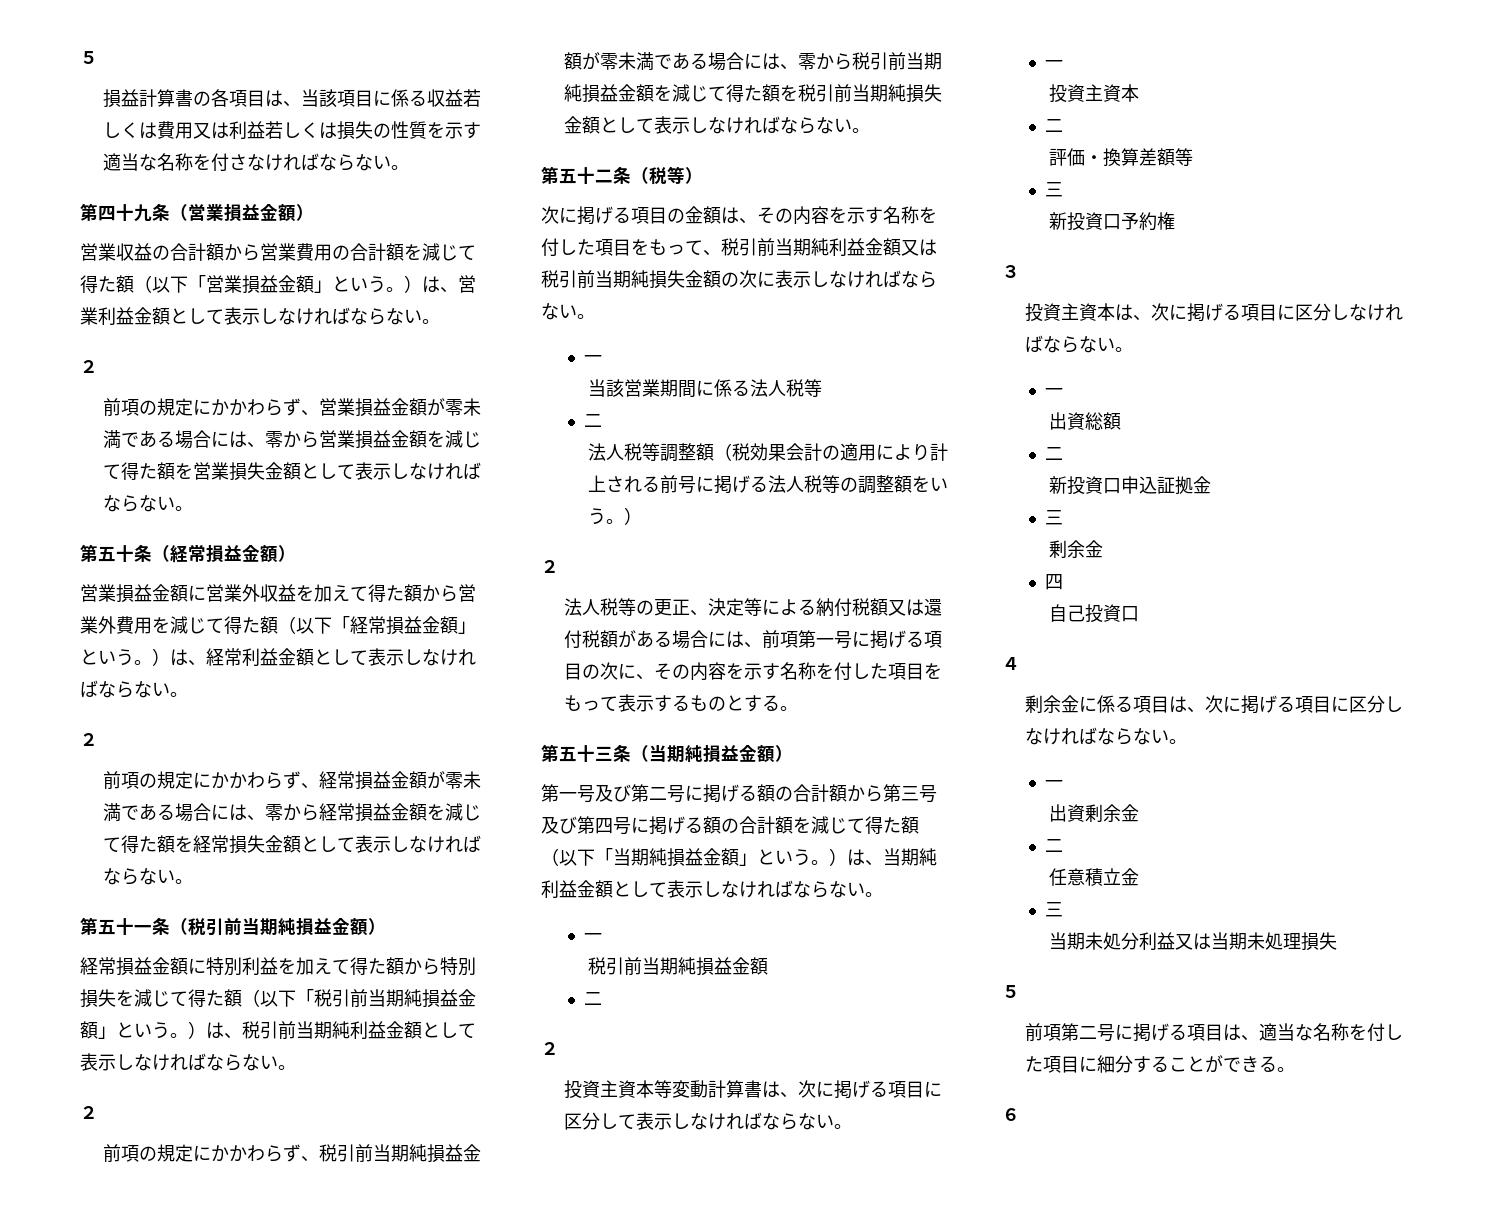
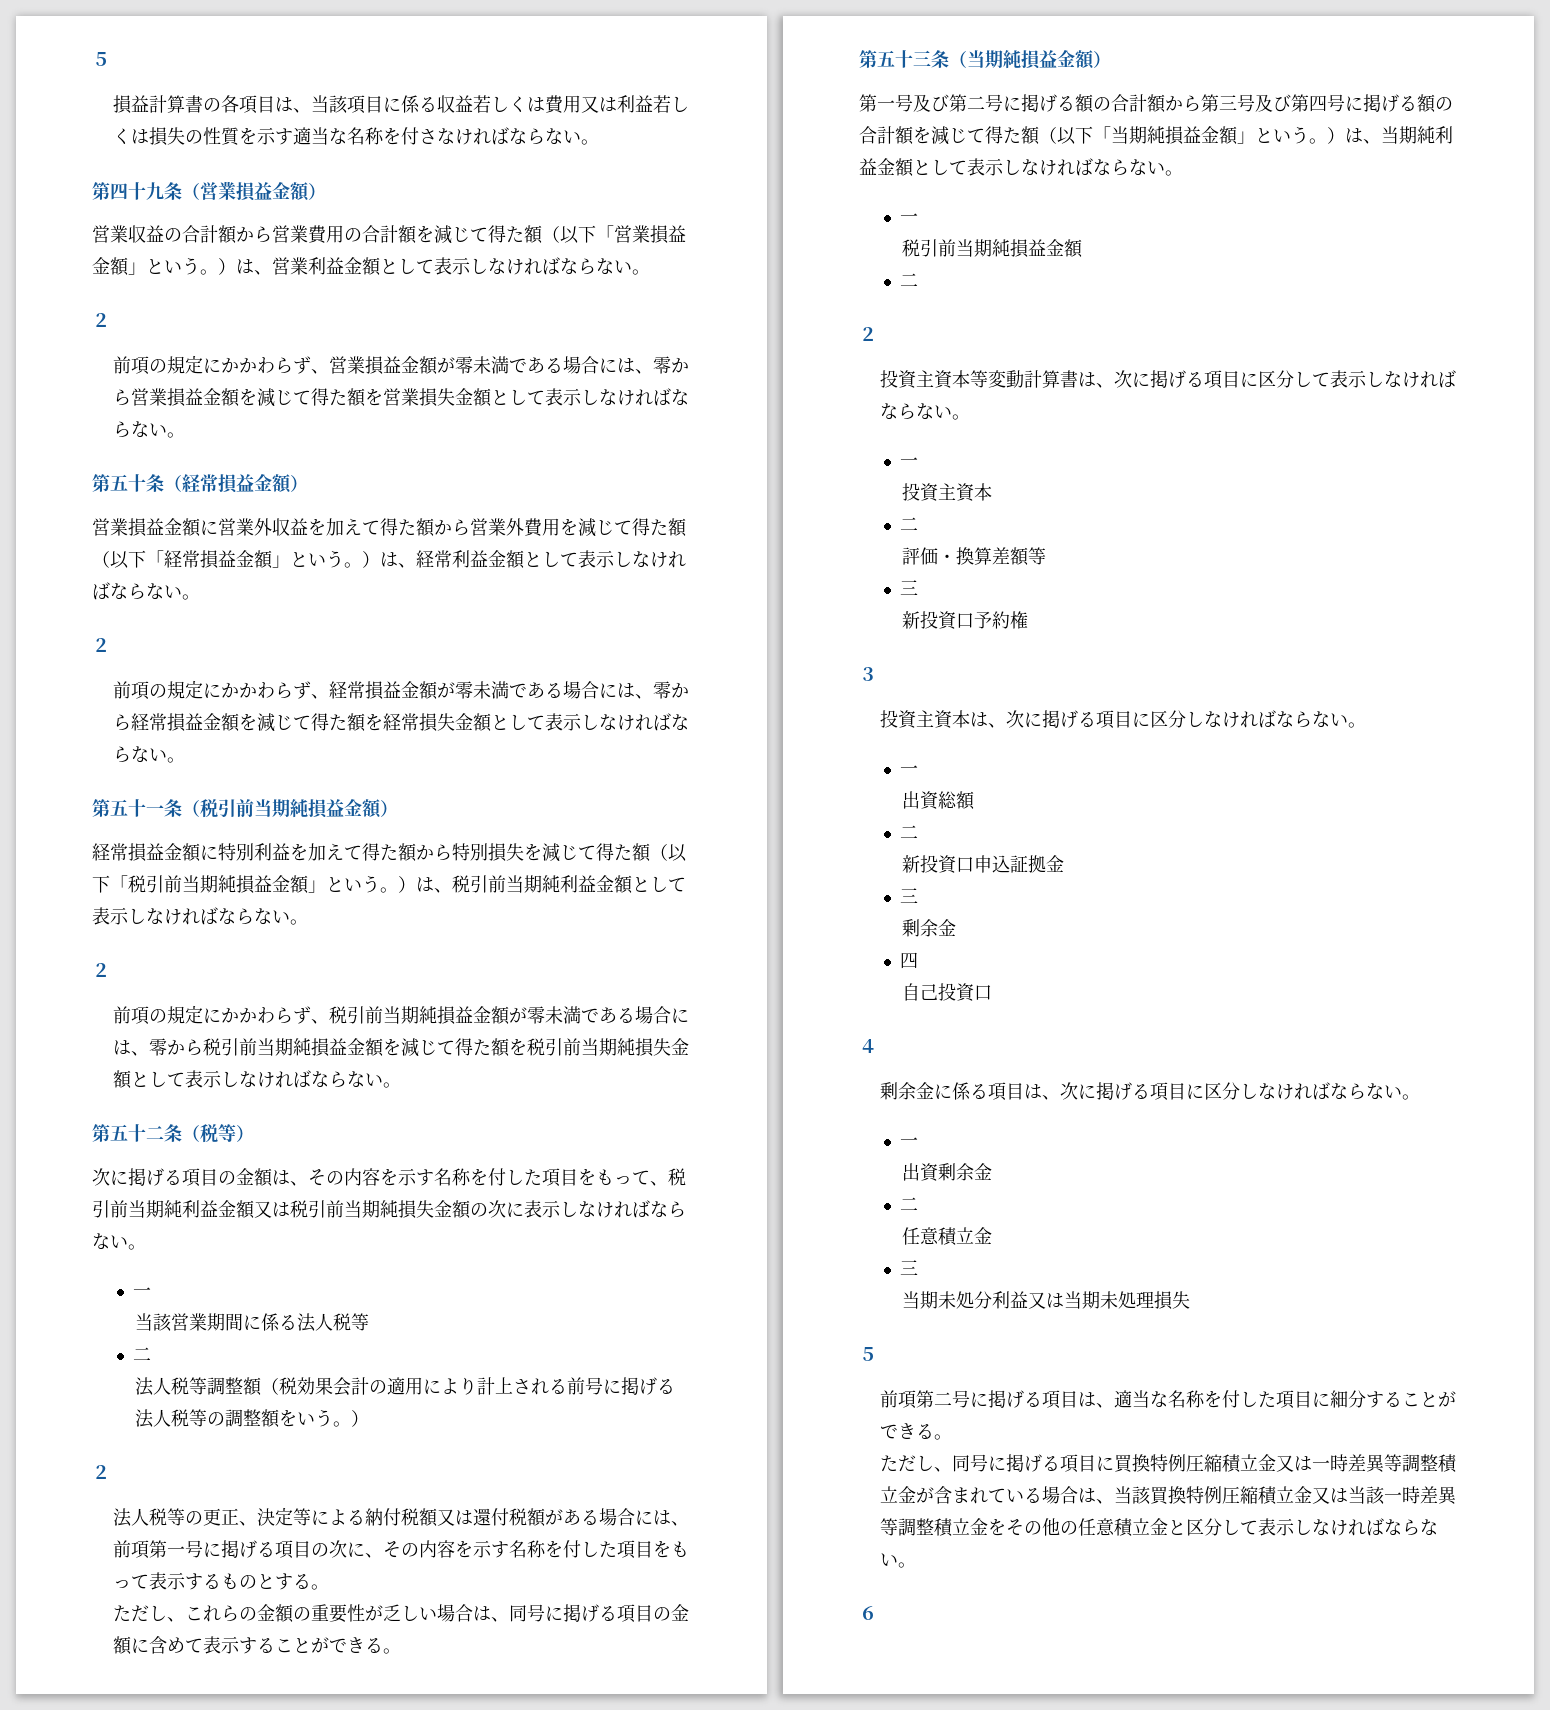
(799, 708) none -> [113,1604,690,1623] [113,1636,402,1655] // ただし、これらの金額の重要性が乏しい場合は、同号に掲げる項目の金額に含めて表示することができる。
(1296, 1069) none -> [880,1454,1459,1473] [880,1486,1458,1505] [880,1518,1439,1537] [880,1553,917,1568] // ただし、同号に掲げる項目に買換特例圧縮積立金又は一時差異等調整積立金が含まれている場合は、当該買換特例圧縮積立金又は当該一時差異等調整積立金をその他の任意積立金と区分して表示しなければならない。

